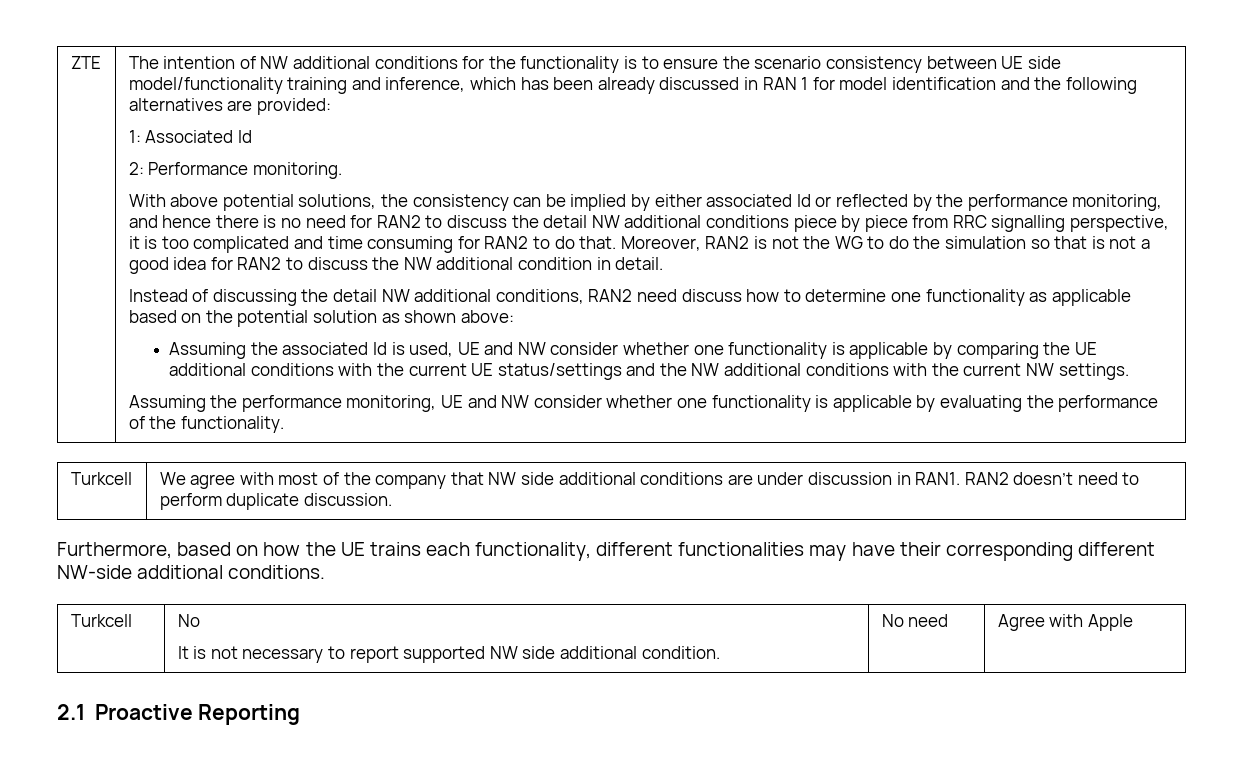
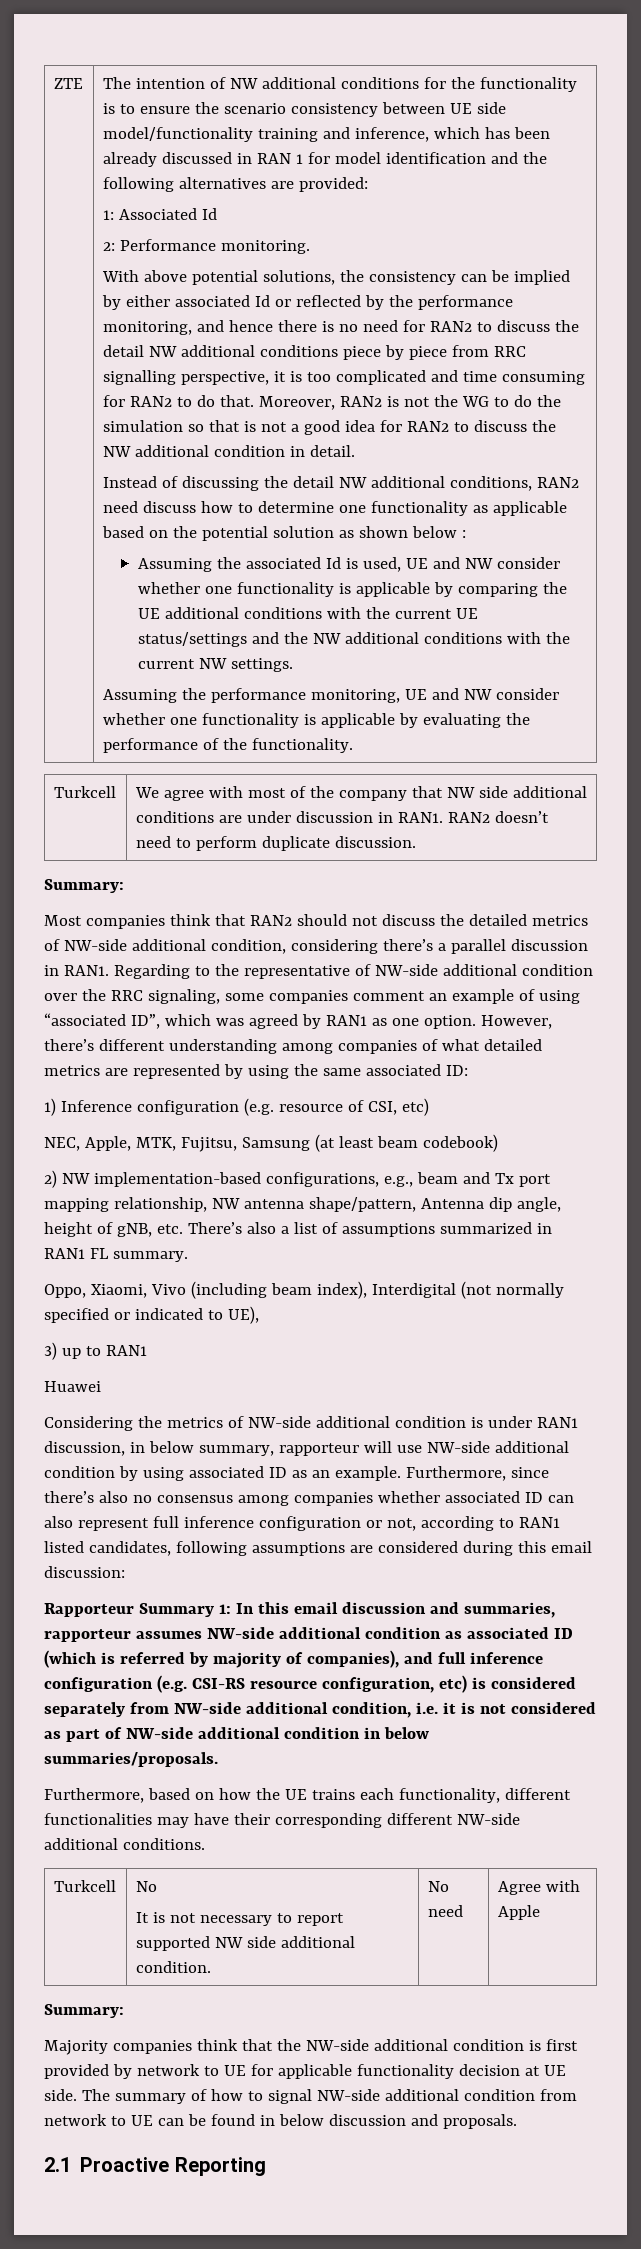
[460,310,514,323] above: -> [411,526,466,538] below :
(392, 499) none -> [44,879,124,893] [44,914,588,929] [44,939,588,954] [44,964,593,979] [44,989,580,1004] [44,1013,552,1029] [44,1039,542,1054] [44,1064,468,1079] [44,1098,429,1116] [44,1134,498,1152] [44,1170,551,1188] [44,1197,561,1212] [44,1222,552,1237] [44,1248,188,1262] [44,1281,564,1299] [44,1306,259,1324] [44,1342,147,1360] [44,1381,101,1392] [44,1416,578,1431] [44,1441,569,1456] [44,1466,549,1481] [44,1491,574,1506] [44,1516,560,1531] [44,1541,592,1556] [44,1566,125,1578] [44,1602,555,1618] [44,1627,573,1642] [44,1650,543,1668] [44,1675,576,1693] [44,1702,596,1718] [44,1727,429,1742] [44,1752,218,1767] // Summary: // Most companies think that RAN2 should not discuss the detailed metrics of NW-side additional condition, considering there’s a parallel discussion in RAN1. Regarding to the representative of NW-side additional condition over the RRC signaling, some companies comment an example of using “associated ID”, which was agreed by RAN1 as one option. However, there’s different understanding among companies of what detailed metrics are represented by using the same associated ID: // 1) Inference configuration (e.g. resource of CSI, etc) // NEC, Apple, MTK, Fujitsu, Samsung (at least beam codebook) // 2) NW implementation-based configurations, e.g., beam and Tx port mapping relationship, NW antenna shape/pattern, Antenna dip angle, height of gNB, etc. There’s also a list of assumptions summarized in RAN1 FL summary. // Oppo, Xiaomi, Vivo (including beam index), Interdigital (not normally specified or indicated to UE), // 3) up to RAN1 // Huawei // Considering the metrics of NW-side additional condition is under RAN1 discussion, in below summary, rapporteur will use NW-side additional condition by using associated ID as an example. Furthermore, since there’s also no consensus among companies whether associated ID can also represent full inference configuration or not, according to RAN1 listed candidates, following assumptions are considered during this email discussion: // Rapporteur Summary 1: In this email discussion and summaries, rapporteur assumes NW-side additional condition as associated ID (which is referred by majority of companies), and full inference configuration (e.g. CSI-RS resource configuration, etc) is considered separately from NW-side additional condition, i.e. it is not considered as part of NW-side additional condition in below summaries/proposals.
(1133, 622) none -> [44,2004,124,2018] [44,2039,578,2055] [44,2064,566,2079] [44,2089,577,2104] [44,2114,517,2129] // Summary: // Majority companies think that the NW-side additional condition is first provided by network to UE for applicable functionality decision at UE side. The summary of how to signal NW-side additional condition from network to UE can be found in below discussion and proposals.

